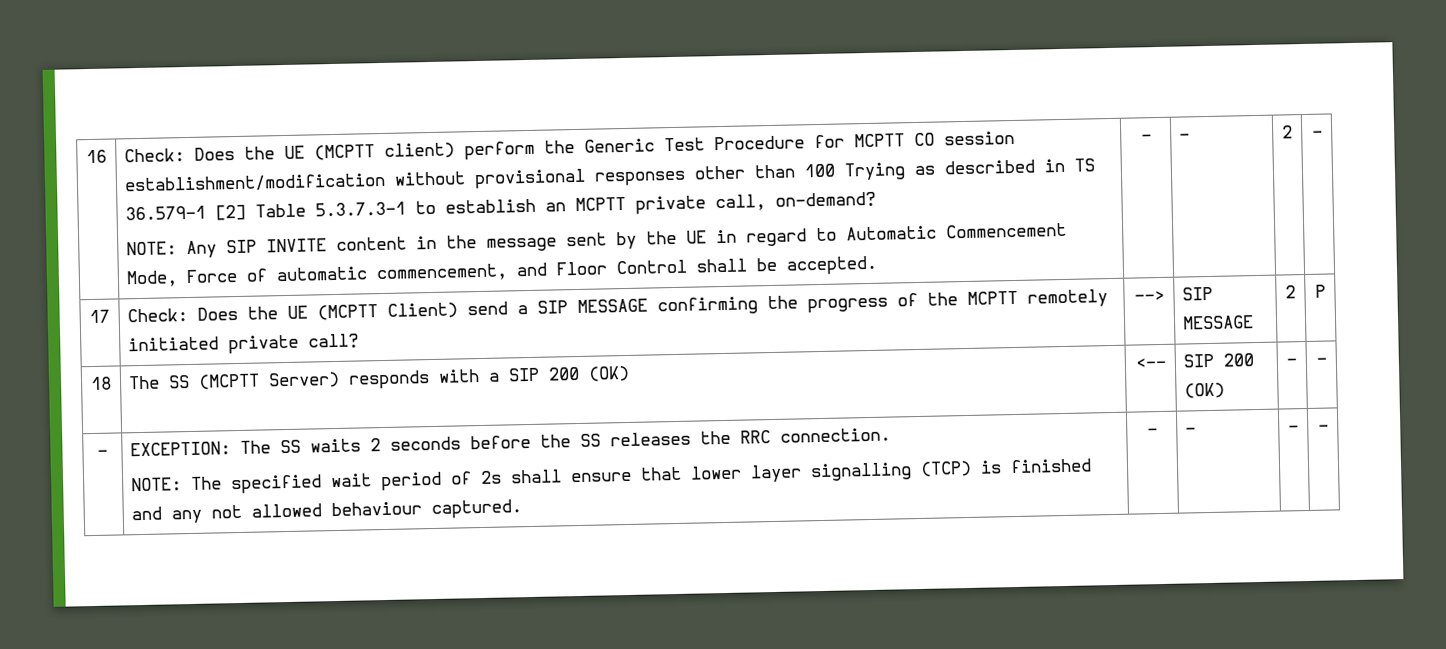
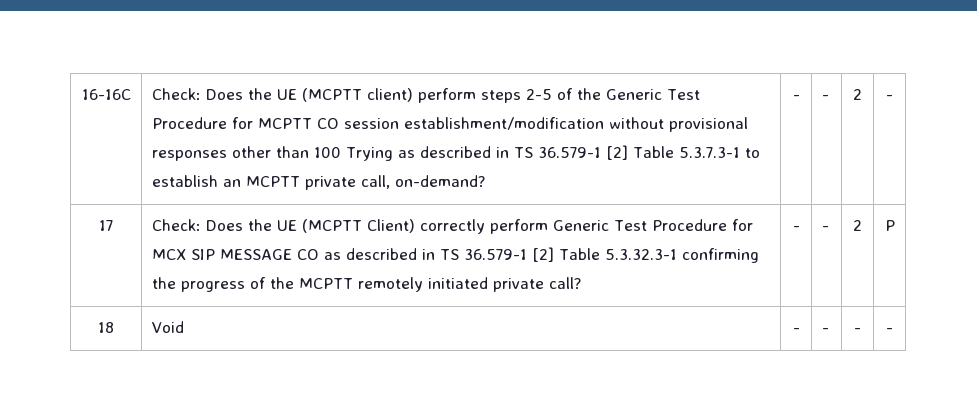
[86,149,107,164] 16 -> [81,89,131,100] 16-16C
(536, 150) none -> [480,88,573,103] steps 2-5 of
[126,222,1068,259] [126,255,878,288] // NOTE: Any SIP INVITE content in the message sent by the UE in regard to Automatic Commencement Mode, Force of automatic commencement, and Floor Control shall be accepted. -> (485, 181) none
[467,298,649,316] send a SIP MESSAGE -> [419,219,753,234] [151,247,677,262] correctly perform Generic Test Procedure for MCX SIP MESSAGE CO as described in TS 36.579-1 [2] Table 5.3.32.3-1
[1133,290,1165,302] [1182,286,1214,301] [1182,315,1255,330] --> | SIP MESSAGE -> [792,226,800,231] [821,226,829,231] - | -
[128,365,631,390] [1134,357,1166,369] [1183,353,1255,368] [1184,382,1226,399] [1286,358,1297,366] [1315,357,1327,365] [97,449,108,457] [130,427,892,457] [131,458,1093,495] [131,499,523,524] The SS (MCPTT Server) responds with a SIP 200 (OK) | <-- | SIP 200 (OK) | - | - // - | EXCEPTION: The SS waits 2 seconds before the SS releases the RRC connection. // NOTE: The specified wait period of 2s shall ensure that lower layer signalling (TCP) is finished and any not allowed behaviour captured. -> [151,321,184,333] Void

